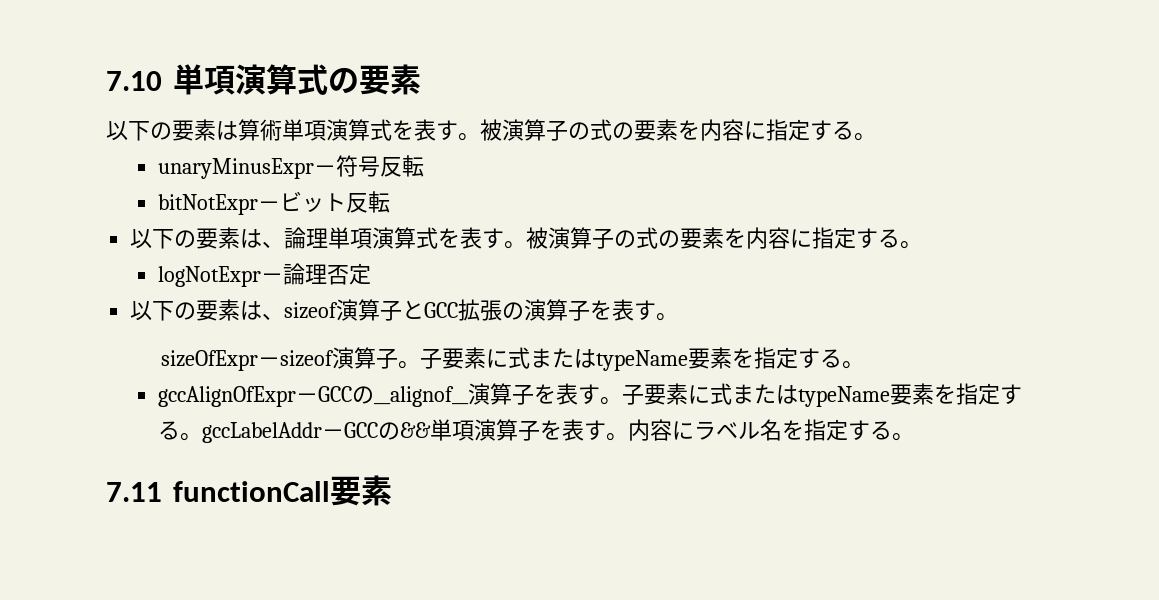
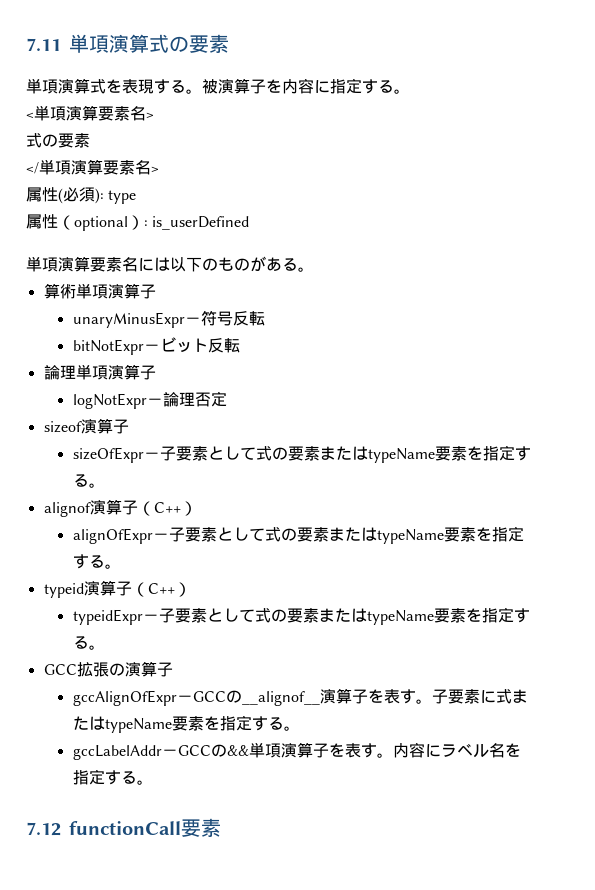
[106,71,162,91] 7.10 -> [26,38,61,51] 7.11
[106,119,876,141] 以下の要素は算術単項演算式を表す。被演算子の式の要素を内容に指定する。 -> [26,78,410,94] [26,105,154,121] [26,133,90,148] [26,159,159,175] [26,187,137,204] [26,214,250,231] [26,256,314,272] [43,283,156,299] 単項演算式を表現する。被演算子を内容に指定する。 // <単項演算要素名> // 式の要素 // </単項演算要素名> // 属性(必須): type // 属性（optional）: is_userDefined // 単項演算要素名には以下のものがある。 // 算術単項演算子
[130,227,923,249] 以下の要素は、論理単項演算式を表す。被演算子の式の要素を内容に指定する。 -> [43,364,156,380] 論理単項演算子
[130,299,679,321] [160,347,864,371] 以下の要素は、sizeof演算子とGCC拡張の演算子を表す。 // sizeOfExpr－sizeof演算子。子要素に式またはtypeName要素を指定する。 -> [43,418,129,434] [72,445,531,463] [72,474,105,488] [43,499,197,517] [72,526,524,544] [72,554,121,569] [43,580,191,598] [72,607,530,625] [72,636,105,650] [43,661,173,677] sizeof演算子 // sizeOfExpr－子要素として式の要素またはtypeName要素を指定する。 // alignof演算子（C++） // alignOfExpr－子要素として式の要素またはtypeName要素を指定する。 // typeid演算子（C++） // typeidExpr－子要素として式の要素またはtypeName要素を指定する。 // GCC拡張の演算子
(202, 437) none -> (300, 728) //
[106,482,162,502] 7.11 -> [26,822,61,836] 7.12

